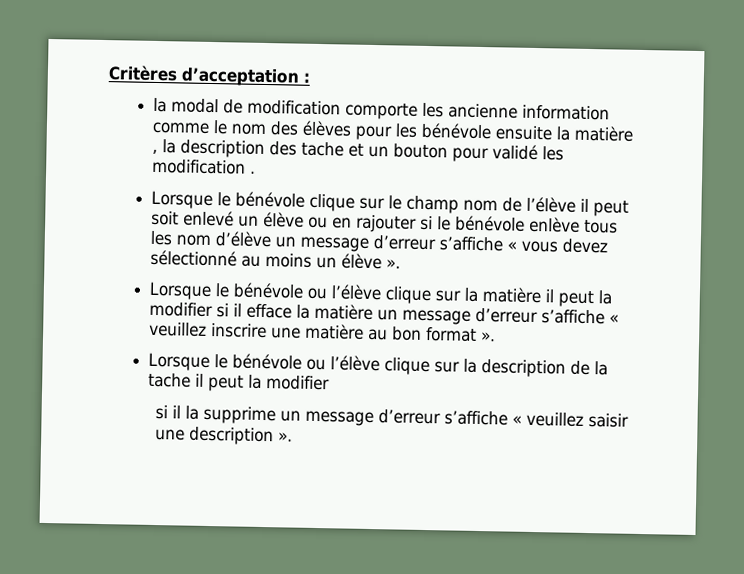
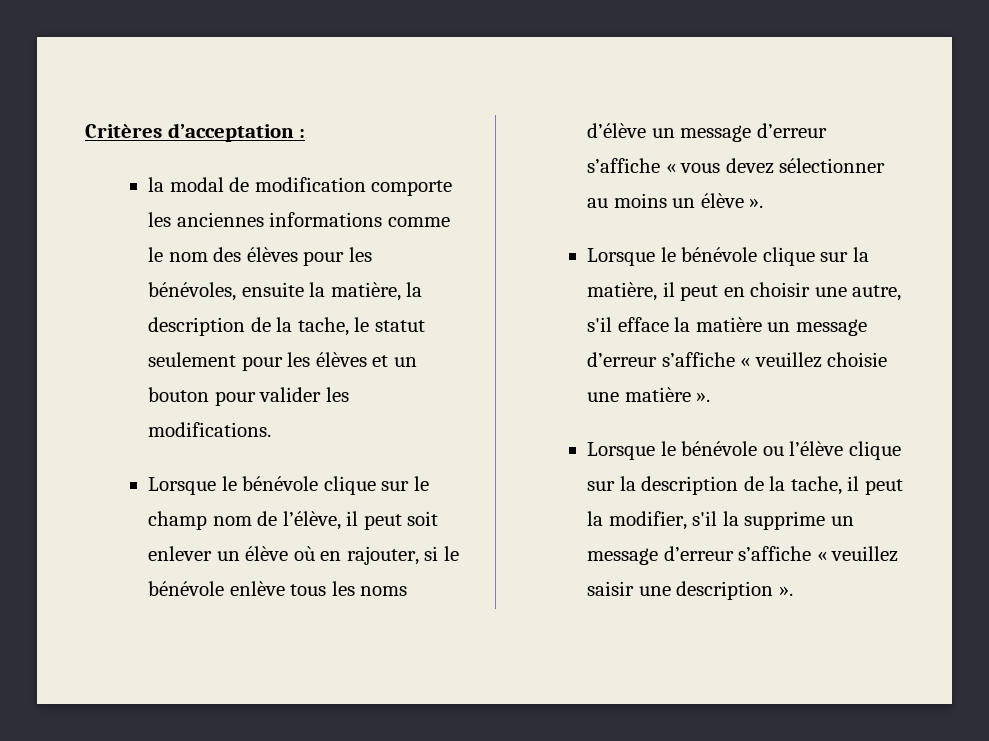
[447,103,610,121] ancienne information -> [176,212,383,227] anciennes informations
[420,122,492,140] bénévole -> [148,282,237,301] bénévoles,
[573,125,634,142] [151,139,564,163] [151,158,256,175] matière , la description des tache et un bouton pour validé les modification . -> [330,282,423,301] [148,317,425,336] [148,352,417,371] [148,387,349,406] [148,422,272,437] matière, la description de la tache, le statut seulement pour les élèves et un bouton pour valider les modifications.
[525,196,576,213] l’élève -> [282,511,341,530] l’élève,
[182,210,417,233] enlevé un élève ou en rajouter -> [148,546,419,565] enlever un élève où en rajouter,
[175,234,211,247] nom -> [360,586,408,596] noms
[149,249,237,267] sélectionné -> [779,158,886,173] sélectionner
[306,284,612,308] [148,301,242,318] ou l’élève clique sur la matière il peut la modifier si il -> [762,247,869,266] [587,282,902,301] [587,317,613,332] clique sur la matière, il peut en choisir une autre, s'il
[210,323,267,339] inscrire -> [827,352,888,367] choisie
[367,326,477,342] au bon format -> (691, 394) none
[147,372,330,392] [154,405,181,420] tache il peut la modifier // si il -> [790,476,904,495] [587,511,718,530] tache, il peut la modifier, s'il

